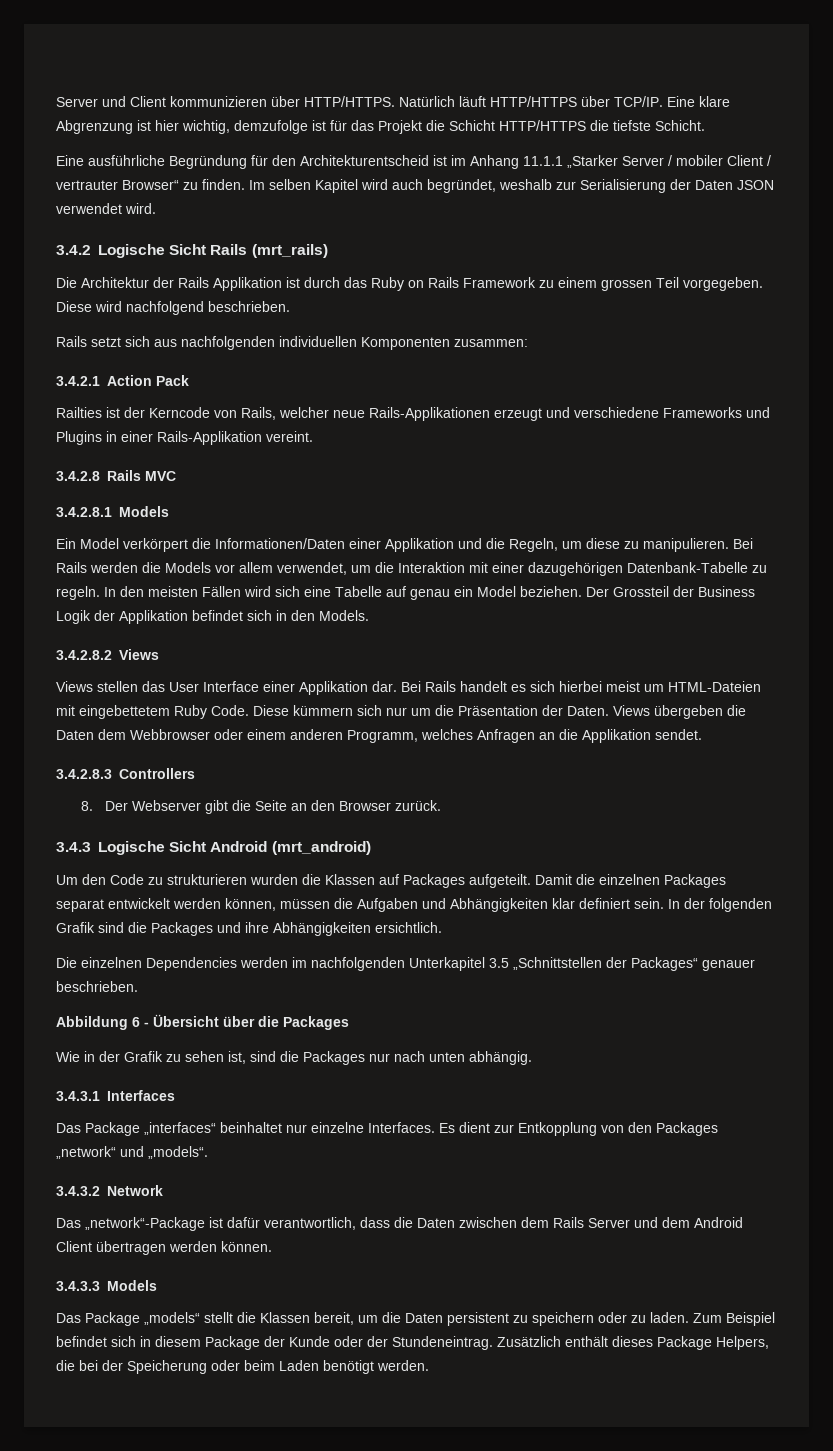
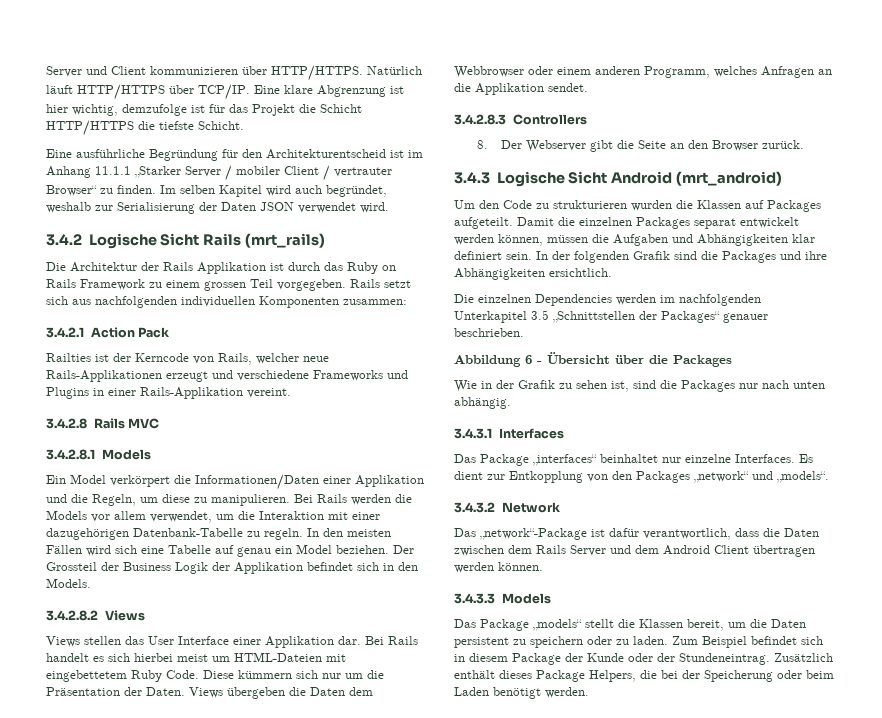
[56,301,290,315] Diese wird nachfolgend beschrieben. // -> (346, 285) none

